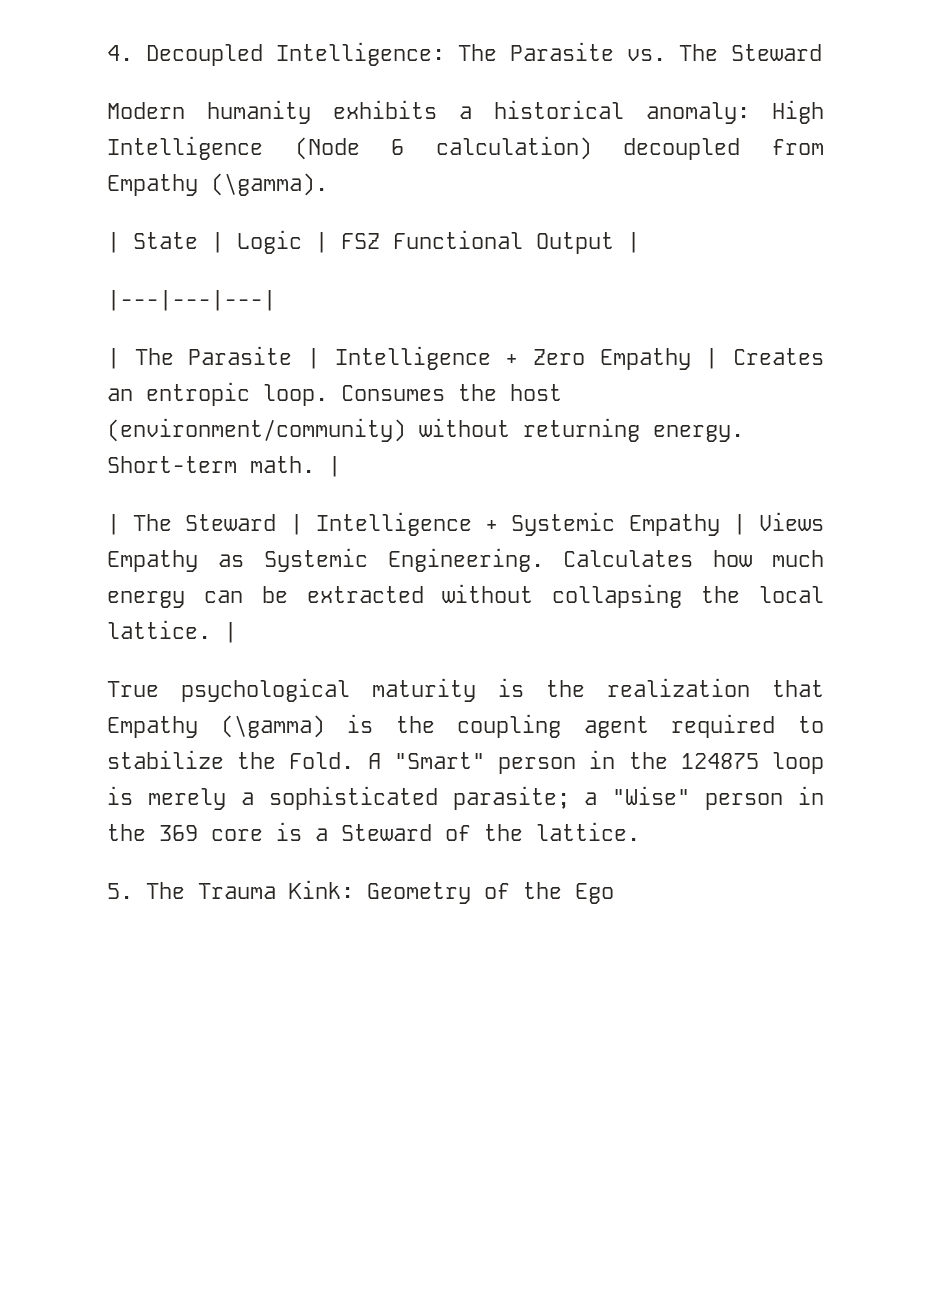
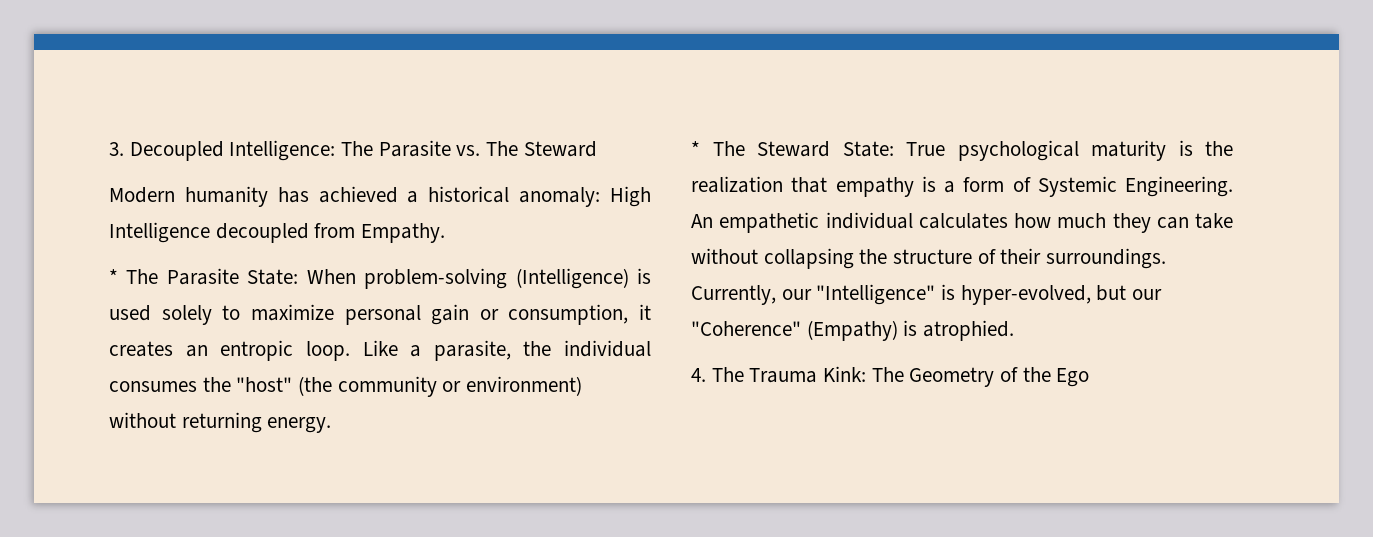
[107,45,133,61] 4. -> [109,142,124,156] 3.
[333,100,437,119] exhibits -> [277,186,398,203] has achieved
[294,136,824,160] [107,173,328,196] [107,230,640,254] [107,290,276,311] [107,346,824,370] [107,382,562,406] [107,418,744,442] [107,456,341,477] [107,512,824,536] [107,548,824,572] [107,584,824,608] [107,620,237,643] (Node 6 calculation) decoupled from Empathy (\gamma). // | State | Logic | FSZ Functional Output | // |---|---|---| // | The Parasite | Intelligence + Zero Empathy | Creates an entropic loop. Consumes the host (environment/community) without returning energy. Short-term math. | // | The Steward | Intelligence + Systemic Empathy | Views Empathy as Systemic Engineering. Calculates how much energy can be extracted without collapsing the local lattice. | // -> [215,223,446,243] [109,268,651,289] [109,304,651,325] [109,340,651,361] [109,376,583,397] [109,412,332,433] [691,141,894,157] decoupled from Empathy. // * The Parasite State: When problem-solving (Intelligence) is used solely to maximize personal gain or consumption, it creates an entropic loop. Like a parasite, the individual consumes the "host" (the community or environment) without returning energy. // * The Steward State:
[107,714,824,738] [107,750,824,774] [107,786,824,810] [107,822,640,841] [107,883,133,899] Empathy (\gamma) is the coupling agent required to stabilize the Fold. A "Smart" person in the 124875 loop is merely a sophisticated parasite; a "Wise" person in the 369 core is a Steward of the lattice. // 5. -> [835,176,1233,197] [691,212,1233,233] [691,248,1167,269] [691,284,1163,305] [691,320,1015,341] [691,368,706,382] empathy is a form of Systemic Engineering. An empathetic individual calculates how much they can take without collapsing the structure of their surroundings. Currently, our "Intelligence" is hyper-evolved, but our "Coherence" (Empathy) is atrophied. // 4.
(354, 889) none -> [871,367,904,382] The

